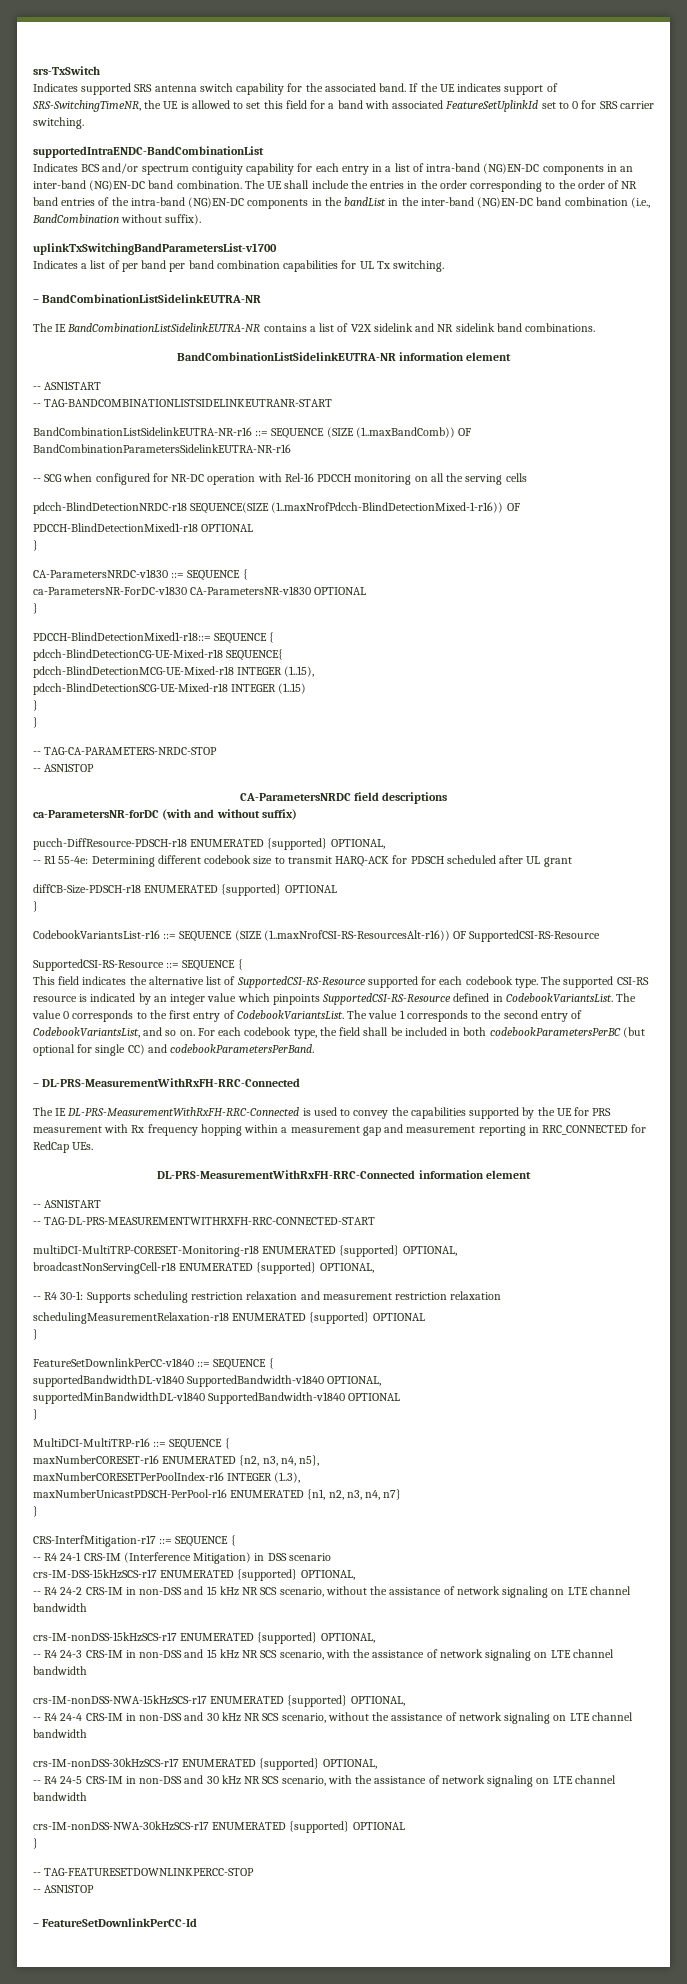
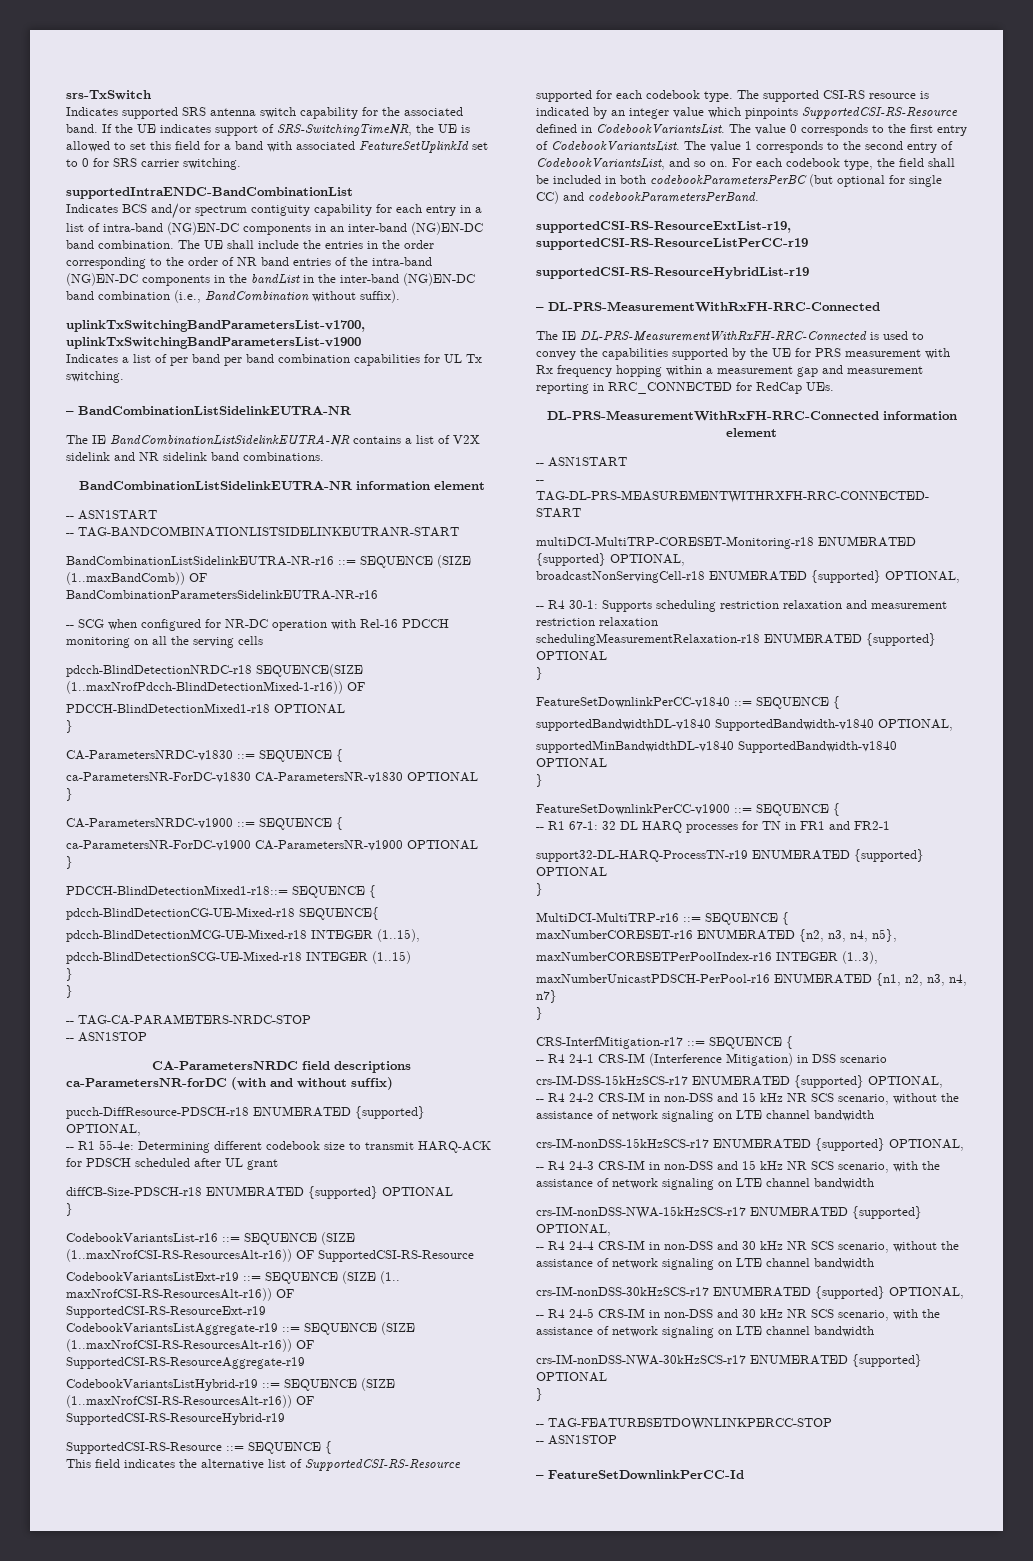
[33,243,277,255] uplinkTxSwitchingBandParametersList-v1700 -> [66,320,365,332] [66,337,361,349] uplinkTxSwitchingBandParametersList-v1700, uplinkTxSwitchingBandParametersList-v1900
(38, 608) none -> [66,817,343,830] [66,840,478,851] [66,856,73,869] // CA-ParametersNRDC-v1900 ::= SEQUENCE { // ca-ParametersNR-ForDC-v1900 CA-ParametersNR-v1900 OPTIONAL // }
(601, 936) none -> [66,1271,400,1284] [66,1288,294,1301] [66,1306,266,1318] [66,1322,415,1335] [66,1339,314,1352] [66,1357,305,1369] [66,1378,395,1391] [66,1395,314,1408] [66,1413,285,1425] // CodebookVariantsListExt-r19 ::= SEQUENCE (SIZE (1.. maxNrofCSI-RS-ResourcesAlt-r16)) OF SupportedCSI-RS-ResourceExt-r19 // CodebookVariantsListAggregate-r19 ::= SEQUENCE (SIZE (1..maxNrofCSI-RS-ResourcesAlt-r16)) OF SupportedCSI-RS-ResourceAggregate-r19 // CodebookVariantsListHybrid-r19 ::= SEQUENCE (SIZE (1..maxNrofCSI-RS-ResourcesAlt-r16)) OF SupportedCSI-RS-ResourceHybrid-r19
(315, 1048) none -> [536,221,791,233] [536,238,808,250] [536,267,809,279] // supportedCSI-RS-ResourceExtList-r19, supportedCSI-RS-ResourceListPerCC-r19 // supportedCSI-RS-ResourceHybridList-r19
(38, 1414) none -> [536,803,840,816] [536,821,890,833] [536,849,924,862] [536,867,607,877] [536,883,543,896] // FeatureSetDownlinkPerCC-v1900 ::= SEQUENCE { // -- R1 67-1: 32 DL HARQ processes for TN in FR1 and FR2-1 // support32-DL-HARQ-ProcessTN-r19 ENUMERATED {supported} OPTIONAL // }

